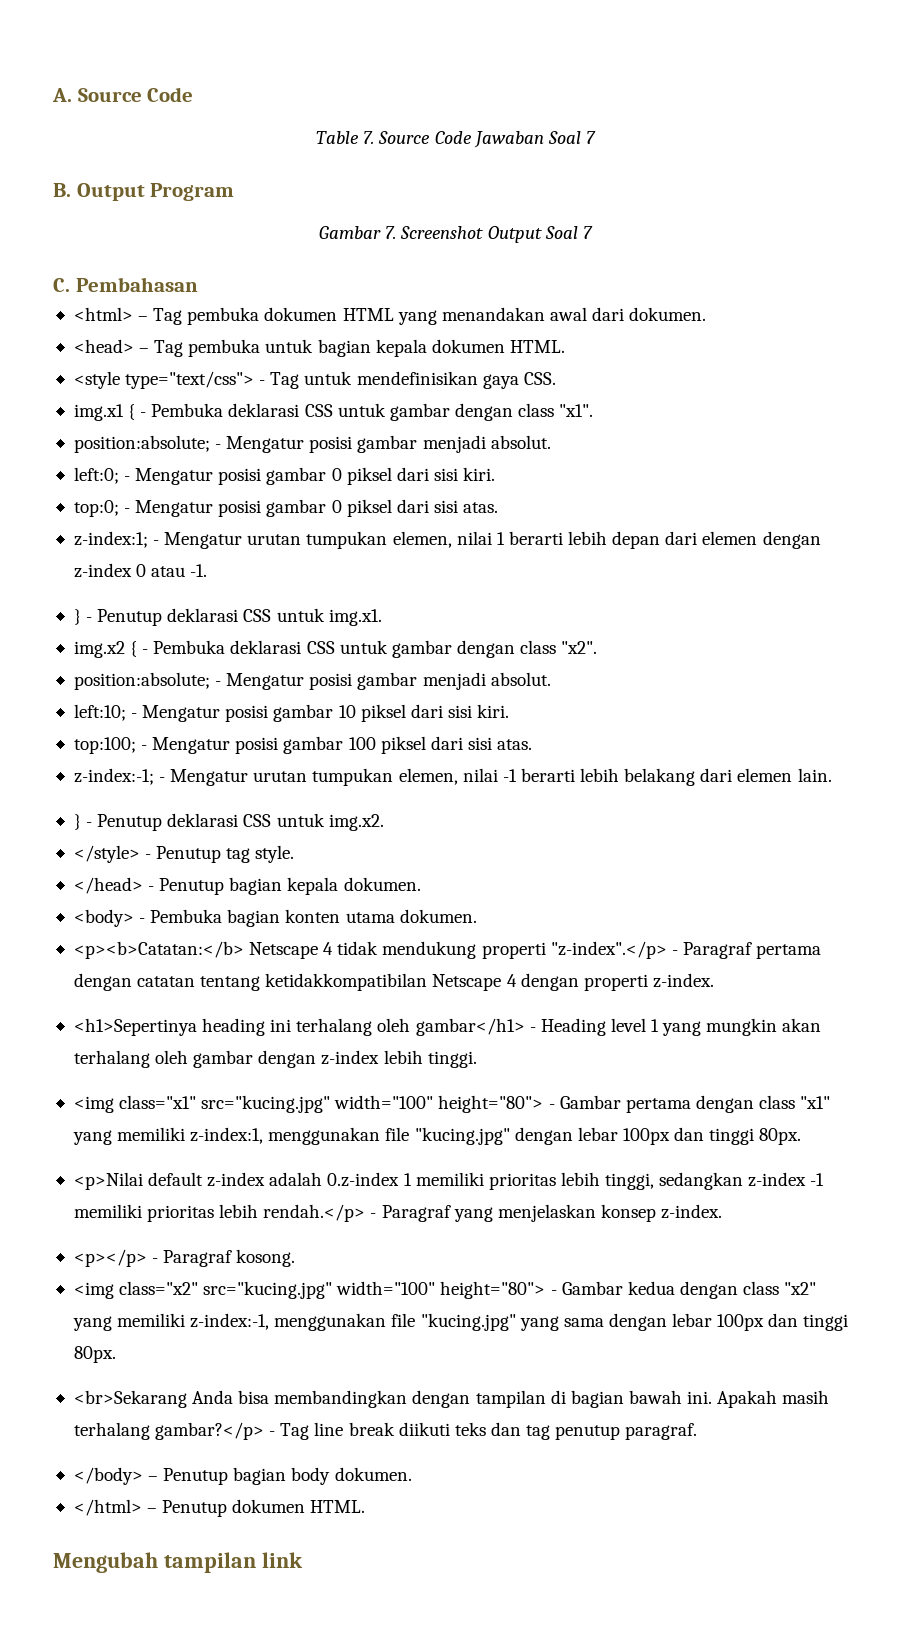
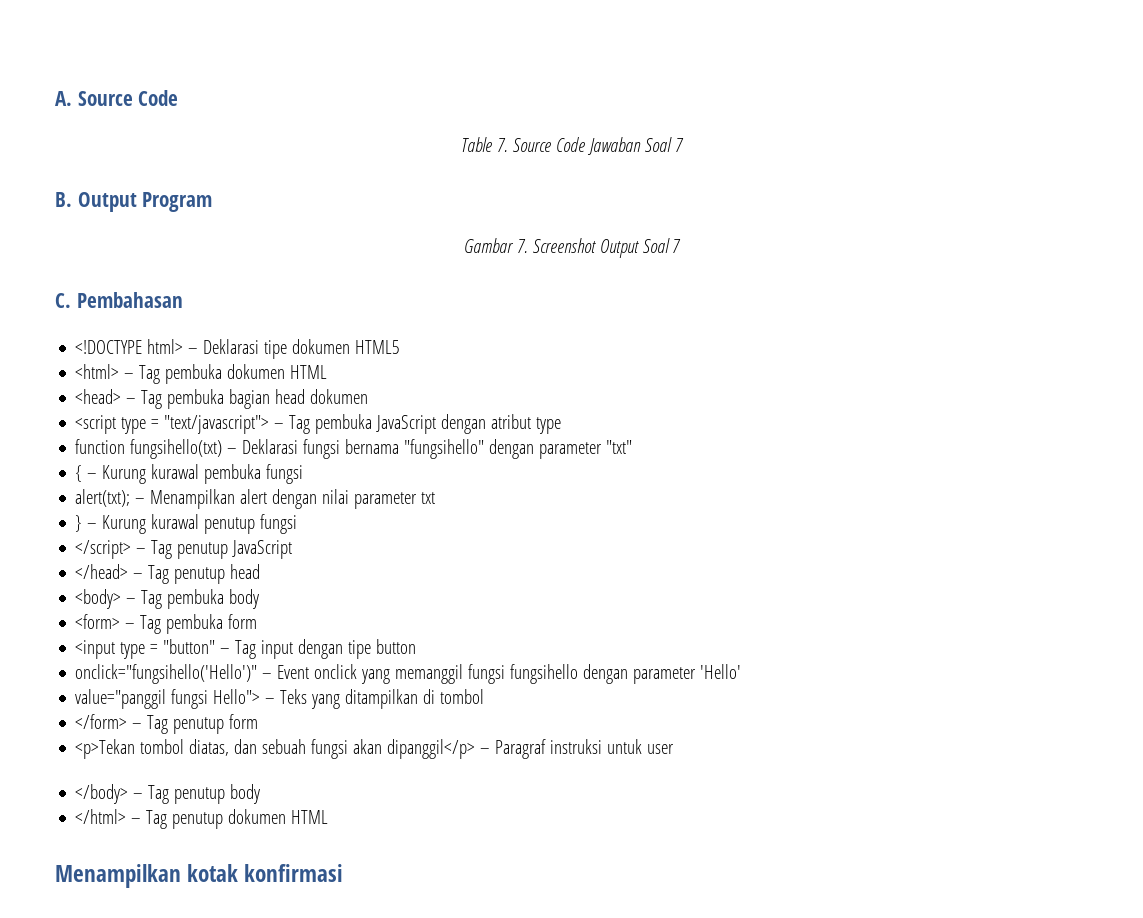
(198, 284) none -> [75,339,401,359] // <!DOCTYPE html> – Deklarasi tipe dokumen HTML5
[397,307,707,325] yang menandakan awal dari dokumen. -> (328, 372) none
[265,339,565,357] [73,371,556,389] [73,403,594,421] [73,435,551,453] [73,467,496,485] [73,499,499,517] [73,531,821,549] [73,563,208,578] [73,608,382,626] [73,640,598,658] [73,672,551,690] [73,704,510,722] [73,736,533,754] [73,768,832,786] [73,813,384,831] [73,845,295,863] [73,877,421,895] [73,909,477,927] [73,941,822,959] [73,973,714,991] [73,1018,822,1036] [73,1050,477,1068] [73,1095,831,1113] [72,1127,802,1145] [73,1172,825,1190] [73,1204,723,1222] [73,1249,296,1267] [73,1281,817,1299] [72,1313,849,1331] [73,1346,116,1363] [73,1390,830,1408] [73,1422,698,1440] untuk bagian kepala dokumen HTML. // <style type="text/css"> - Tag untuk mendefinisikan gaya CSS. // img.x1 { - Pembuka deklarasi CSS untuk gambar dengan class "x1". // position:absolute; - Mengatur posisi gambar menjadi absolut. // left:0; - Mengatur posisi gambar 0 piksel dari sisi kiri. // top:0; - Mengatur posisi gambar 0 piksel dari sisi atas. // z-index:1; - Mengatur urutan tumpukan elemen, nilai 1 berarti lebih depan dari elemen dengan z-index 0 atau -1. // } - Penutup deklarasi CSS untuk img.x1. // img.x2 { - Pembuka deklarasi CSS untuk gambar dengan class "x2". // position:absolute; - Mengatur posisi gambar menjadi absolut. // left:10; - Mengatur posisi gambar 10 piksel dari sisi kiri. // top:100; - Mengatur posisi gambar 100 piksel dari sisi atas. // z-index:-1; - Mengatur urutan tumpukan elemen, nilai -1 berarti lebih belakang dari elemen lain. // } - Penutup deklarasi CSS untuk img.x2. // </style> - Penutup tag style. // </head> - Penutup bagian kepala dokumen. // <body> - Pembuka bagian konten utama dokumen. // <p><b>Catatan:</b> Netscape 4 tidak mendukung properti "z-index".</p> - Paragraf pertama dengan catatan tentang ketidakkompatibilan Netscape 4 dengan properti z-index. // <h1>Sepertinya heading ini terhalang oleh gambar</h1> - Heading level 1 yang mungkin akan terhalang oleh gambar dengan z-index lebih tinggi. // <img class="x1" src="kucing.jpg" width="100" height="80"> - Gambar pertama dengan class "x1" yang memiliki z-index:1, menggunakan file "kucing.jpg" dengan lebar 100px dan tinggi 80px. // <p>Nilai default z-index adalah 0.z-index 1 memiliki prioritas lebih tinggi, sedangkan z-index -1 memiliki prioritas lebih rendah.</p> - Paragraf yang menjelaskan konsep z-index. // <p></p> - Paragraf kosong. // <img class="x2" src="kucing.jpg" width="100" height="80"> - Gambar kedua dengan class "x2" yang memiliki z-index:-1, menggunakan file "kucing.jpg" yang sama dengan lebar 100px dan tinggi 80px. // <br>Sekarang Anda bisa membandingkan dengan tampilan di bagian bawah ini. Apakah masih terhalang gambar?</p> - Tag line break diikuti teks dan tag penutup paragraf. -> [229,389,369,409] [75,414,562,434] [75,439,633,459] [75,464,304,484] [75,489,436,509] [75,514,298,534] [75,540,293,559] [75,564,261,584] [75,589,260,609] [75,614,258,634] [75,639,417,659] [75,664,742,684] [75,689,485,709] [75,714,259,734] [75,739,675,759] bagian head dokumen // <script type = "text/javascript"> – Tag pembuka JavaScript dengan atribut type // function fungsihello(txt) – Deklarasi fungsi bernama "fungsihello" dengan parameter "txt" // { – Kurung kurawal pembuka fungsi // alert(txt); – Menampilkan alert dengan nilai parameter txt // } – Kurung kurawal penutup fungsi // </script> – Tag penutup JavaScript // </head> – Tag penutup head // <body> – Tag pembuka body // <form> – Tag pembuka form // <input type = "button" – Tag input dengan tipe button // onclick="fungsihello('Hello')" – Event onclick yang memanggil fungsi fungsihello dengan parameter 'Hello' // value="panggil fungsi Hello"> – Teks yang ditampilkan di tombol // </form> – Tag penutup form // <p>Tekan tombol diatas, dan sebuah fungsi akan dipanggil</p> – Paragraf instruksi untuk user
[163,1467,412,1485] Penutup bagian body dokumen. -> [148,784,261,804] Tag penutup body
[162,1499,366,1517] [53,1552,303,1573] Penutup dokumen HTML. // Mengubah tampilan link -> [146,809,329,829] [55,864,344,888] Tag penutup dokumen HTML // Menampilkan kotak konfirmasi

